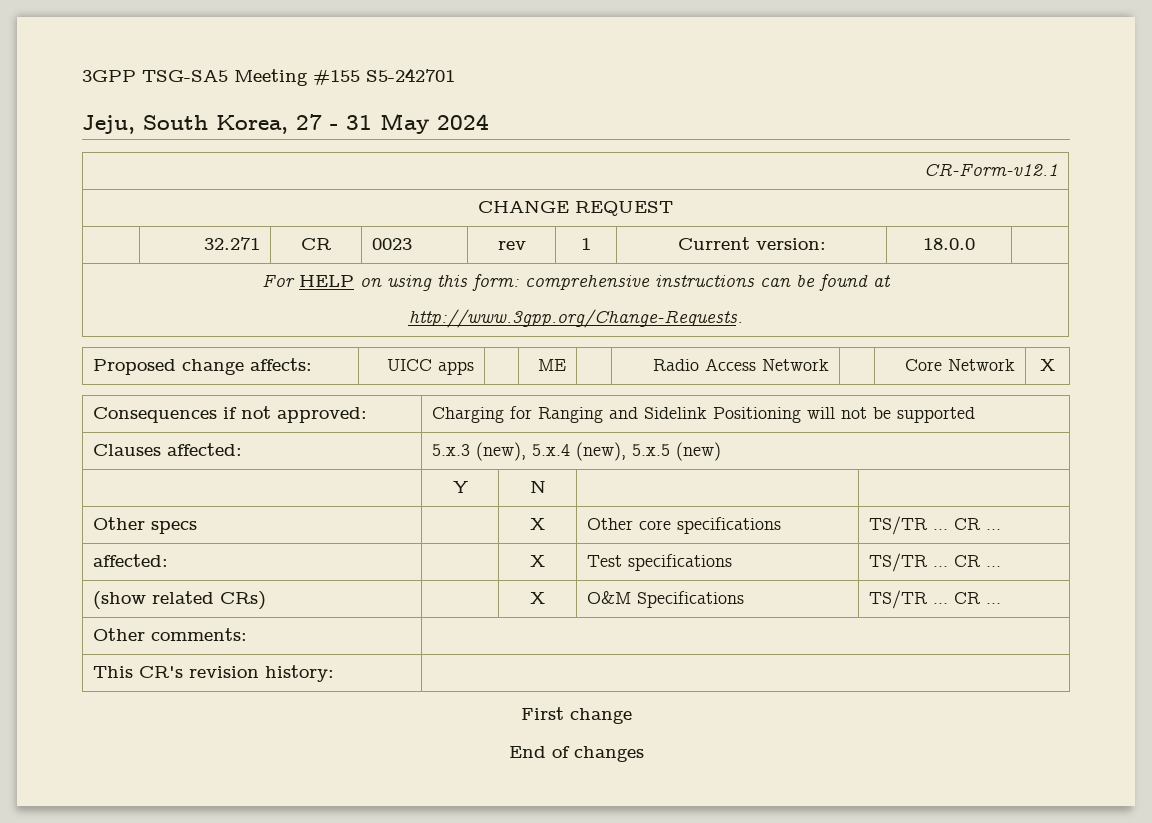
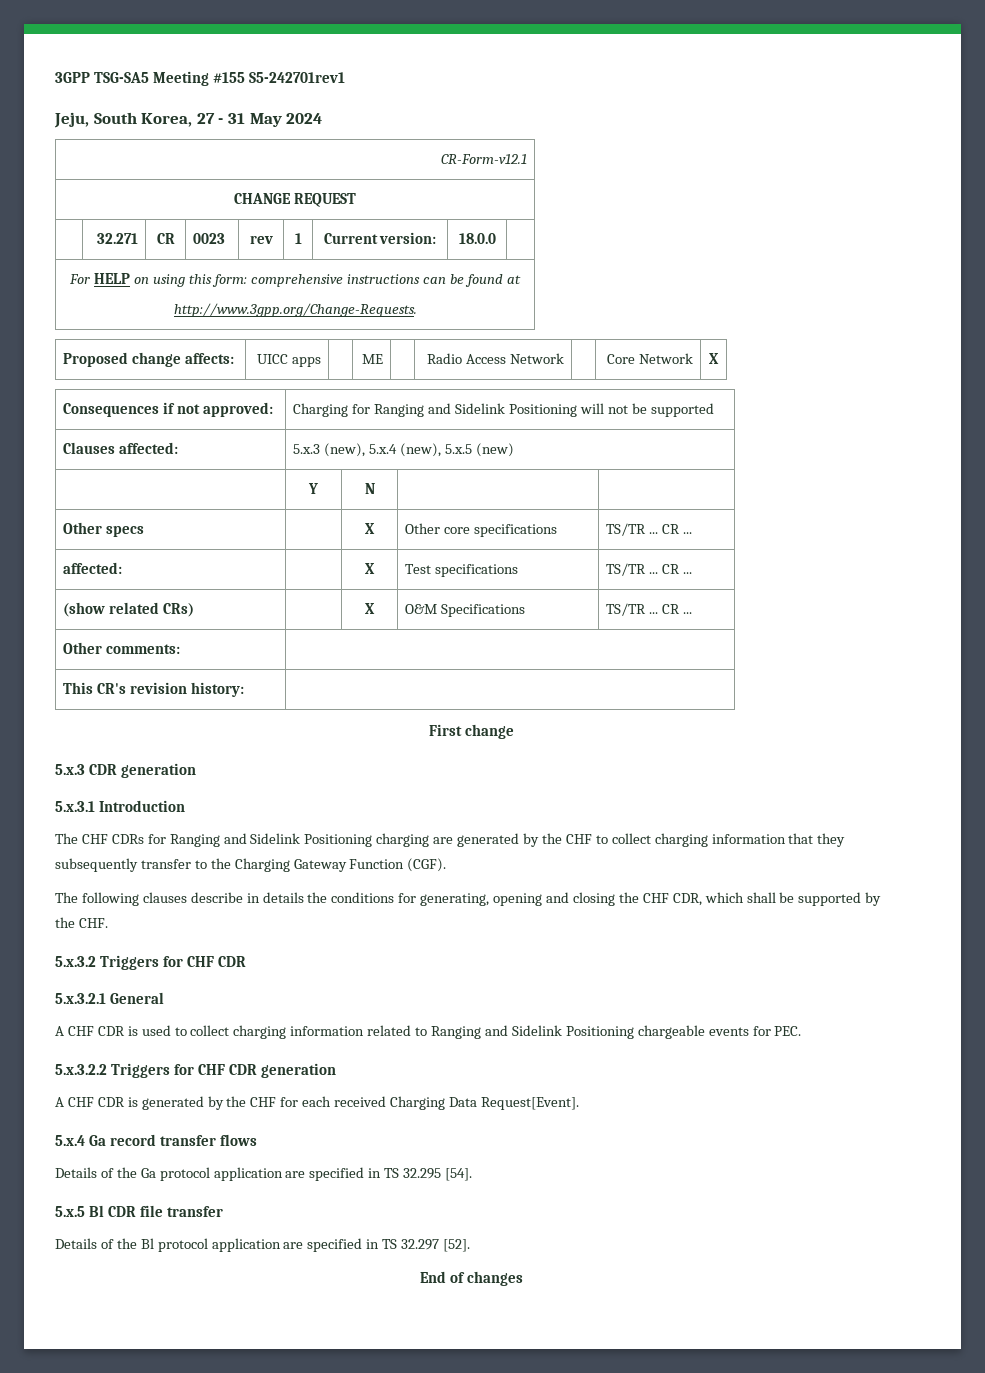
[366,68,455,82] S5-242701 -> [248,72,345,83] S5-242701rev1
(632, 716) none -> [55,763,197,778] [55,800,185,812] [55,833,846,847] [55,858,447,872] [55,892,882,906] [55,917,108,928] [55,955,246,970] [55,992,164,1004] [55,1025,802,1039] [55,1063,336,1078] [55,1096,579,1110] [55,1134,258,1146] [55,1167,473,1181] [55,1205,224,1217] [55,1238,471,1252] // 5.x.3 CDR generation // 5.x.3.1 Introduction // The CHF CDRs for Ranging and Sidelink Positioning charging are generated by the CHF to collect charging information that they subsequently transfer to the Charging Gateway Function (CGF). // The following clauses describe in details the conditions for generating, opening and closing the CHF CDR, which shall be supported by the CHF. // 5.x.3.2 Triggers for CHF CDR // 5.x.3.2.1 General // A CHF CDR is used to collect charging information related to Ranging and Sidelink Positioning chargeable events for PEC. // 5.x.3.2.2 Triggers for CHF CDR generation // A CHF CDR is generated by the CHF for each received Charging Data Request[Event]. // 5.x.4 Ga record transfer flows // Details of the Ga protocol application are specified in TS 32.295 [54]. // 5.x.5 Bl CDR file transfer // Details of the Bl protocol application are specified in TS 32.297 [52].

